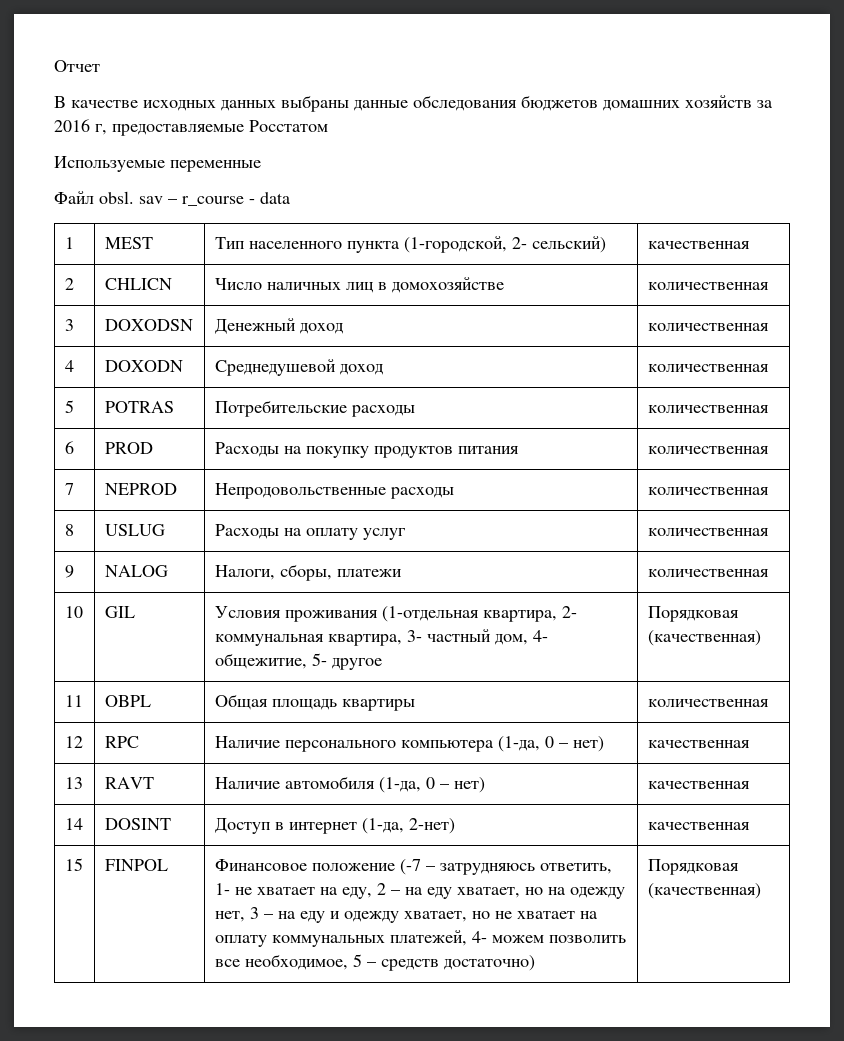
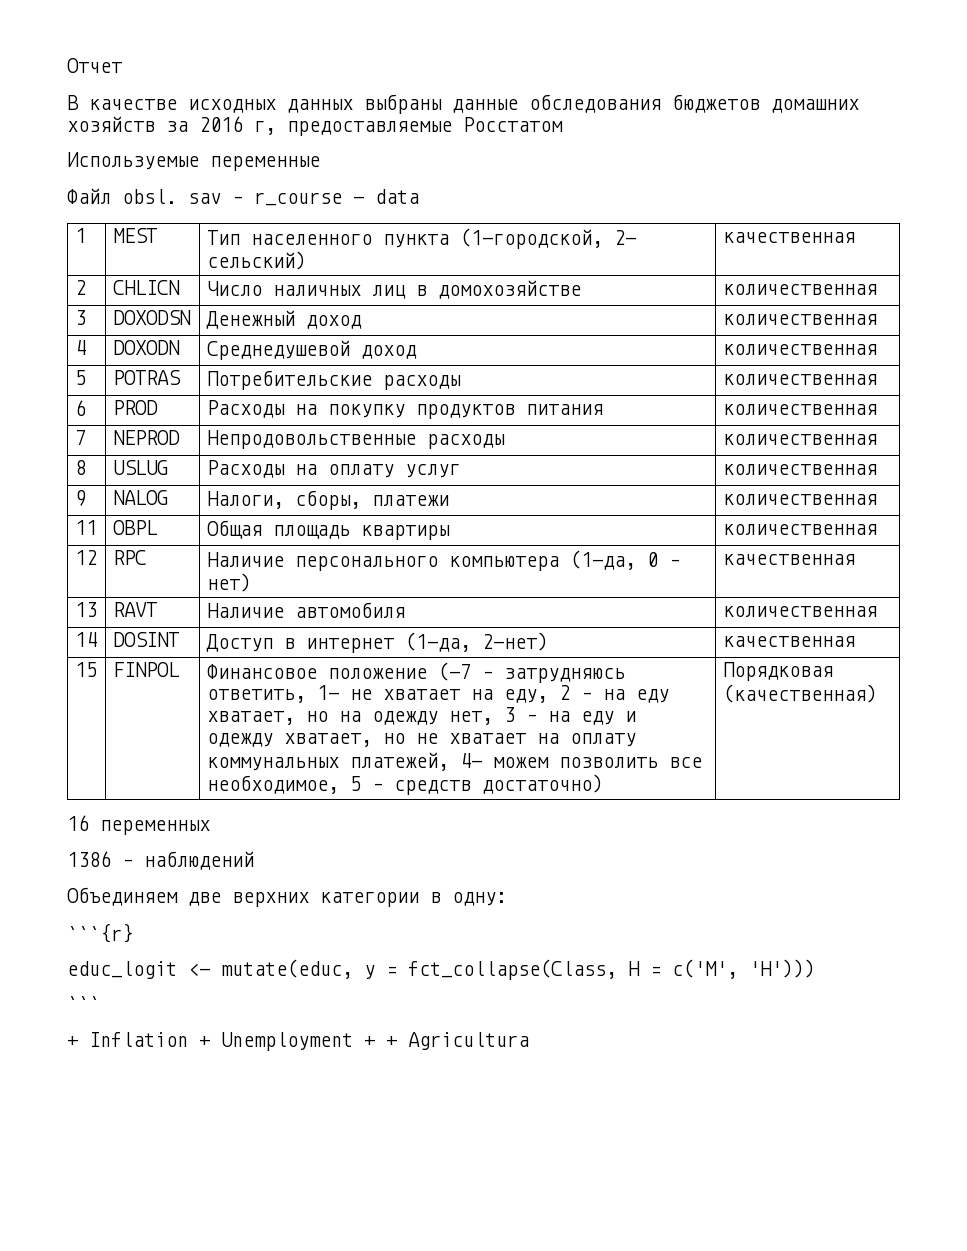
[64,606,83,618] [104,606,135,618] [214,606,577,622] [214,629,548,646] [214,653,382,670] [647,606,739,622] [647,630,761,646] // 10 | GIL | Условия проживания (1-отдельная квартира, 2- коммунальная квартира, 3- частный дом, 4- общежитие, 5- другое | Порядковая (качественная) -> (877, 499) none
[378,777,485,793] [647,781,750,789] (1-да, 0 – нет) | качественная -> [722,606,877,617] | количественная
(761, 891) none -> [67,815,210,835] [67,851,254,870] [67,887,507,907] [67,923,133,943] [67,959,815,980] [67,996,100,1011] [67,1032,529,1051] // 16 переменных // 1386 – наблюдений // Объединяем две верхних категории в одну: // ```{r} // educ_logit <- mutate(educ, y = fct_collapse(Class, H = c('M', 'H'))) // ``` // + Inflation + Unemployment + + Agricultura

